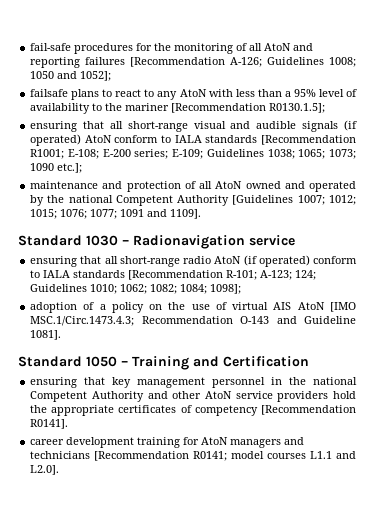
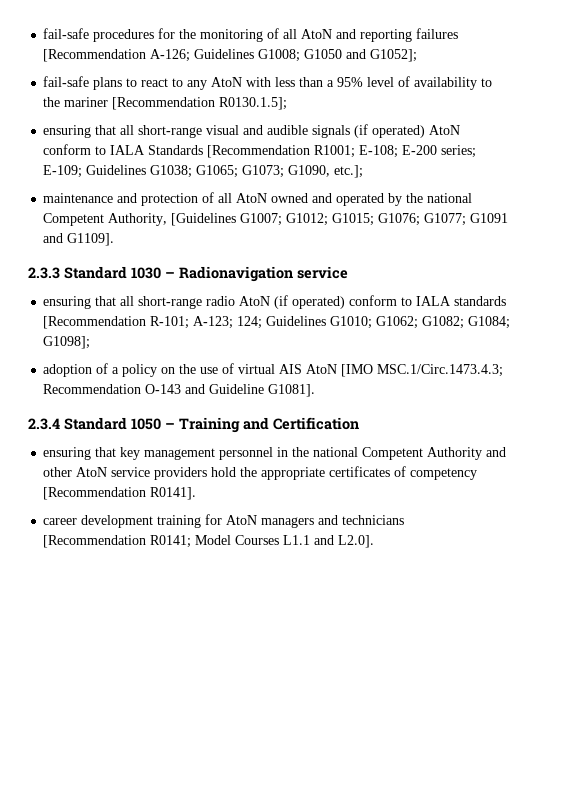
[329,57,356,67] [30,71,112,81] [30,89,69,97] 1008; 1050 and 1052]; // failsafe -> [258,49,418,62] [43,76,90,87] G1008; G1050 and G1052]; // fail-safe
[205,135,258,143] standards -> [148,145,204,155] Standards
[267,149,357,159] [30,163,55,171] 1038; 1065; 1073; 1090 -> [150,165,331,178] G1038; G1065; G1073; G1090,
[177,195,356,206] [30,209,202,219] Authority [Guidelines 1007; 1012; 1015; 1076; 1077; 1091 and 1109]. // -> [108,213,509,226] [43,233,115,246] [28,267,60,279] Authority, [Guidelines G1007; G1012; G1015; G1076; G1077; G1091 and G1109]. // 2.3.3
[90,284,242,294] 1010; 1062; 1082; 1084; 1098]; -> [330,316,511,329] [43,336,91,349] G1010; G1062; G1082; G1084; G1098];
[30,330,62,340] 1081]. // -> [268,384,316,397] [28,418,60,430] G1081]. // 2.3.4
[231,451,307,459] model courses -> [195,535,280,545] Model Courses

